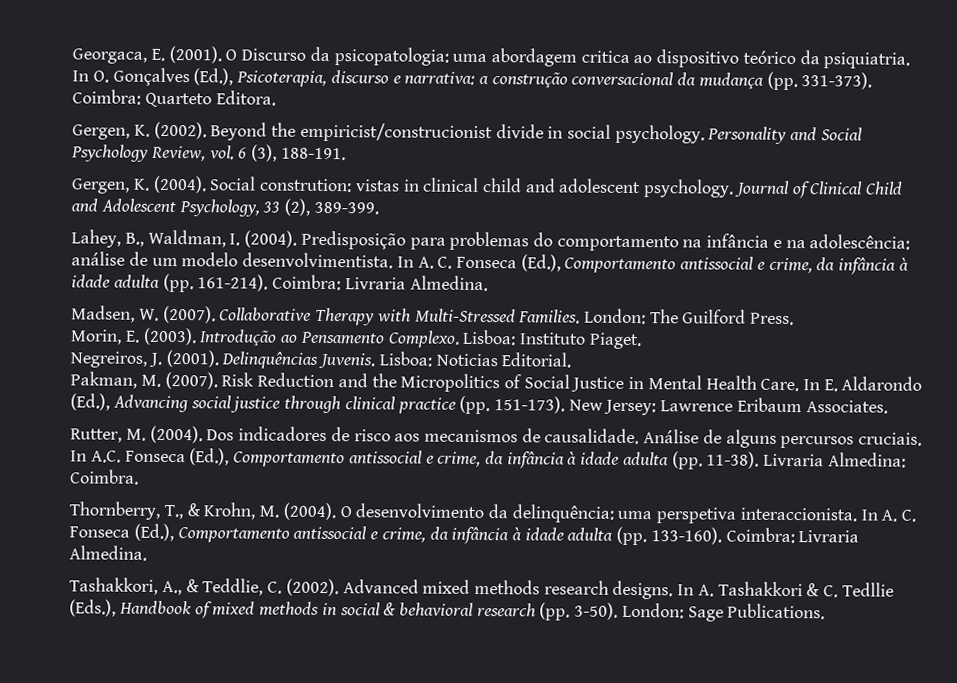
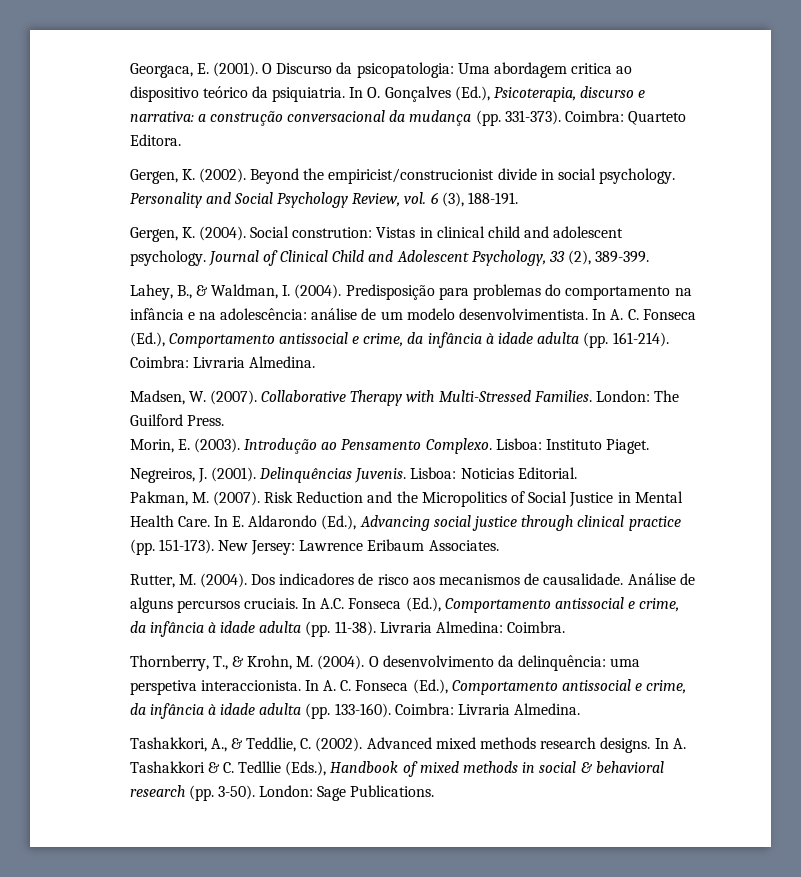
[452,53,488,63] uma -> [457,63,490,74] Uma
[354,179,400,192] vistas -> [376,227,416,238] Vistas
(144, 239) none -> [195,285,208,296] &

